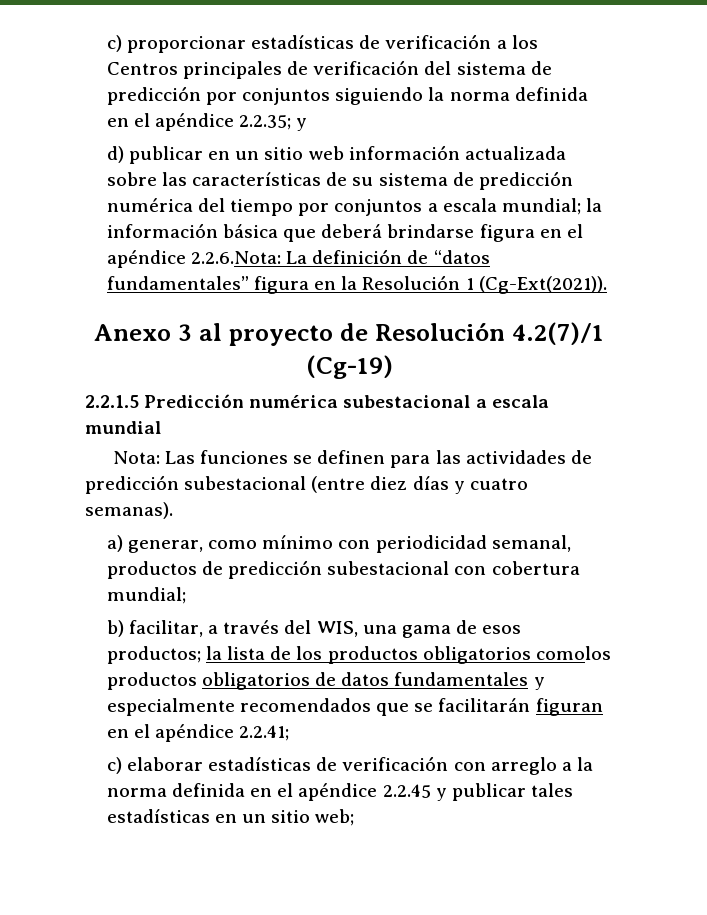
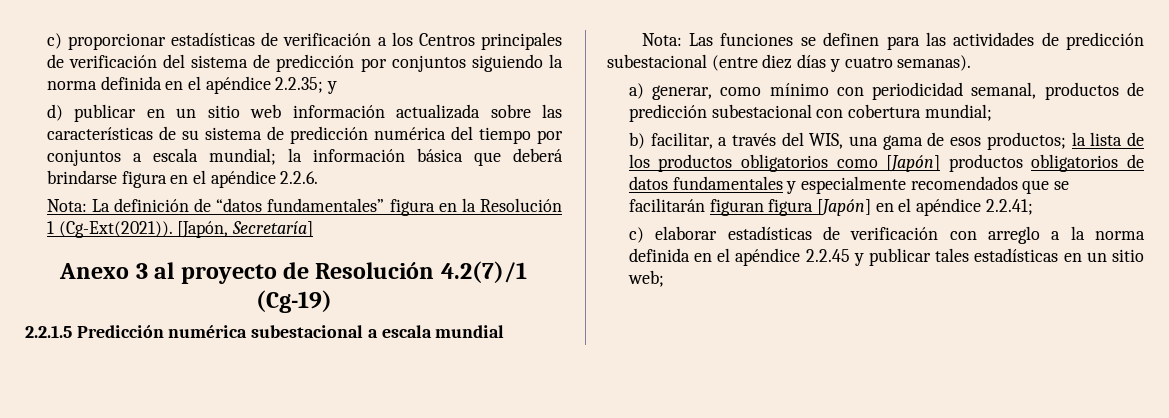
[191,251,282,264] 2.2.6.Nota: -> [280,171,319,184] [46,199,87,212] 2.2.6. // Nota:
(607, 285) none -> [177,221,314,238] [Japón, Secretaría]
[535,646,611,660] comolos -> [836,155,941,172] como [Japón]
(603, 707) none -> [768,199,872,216] figura [Japón]

